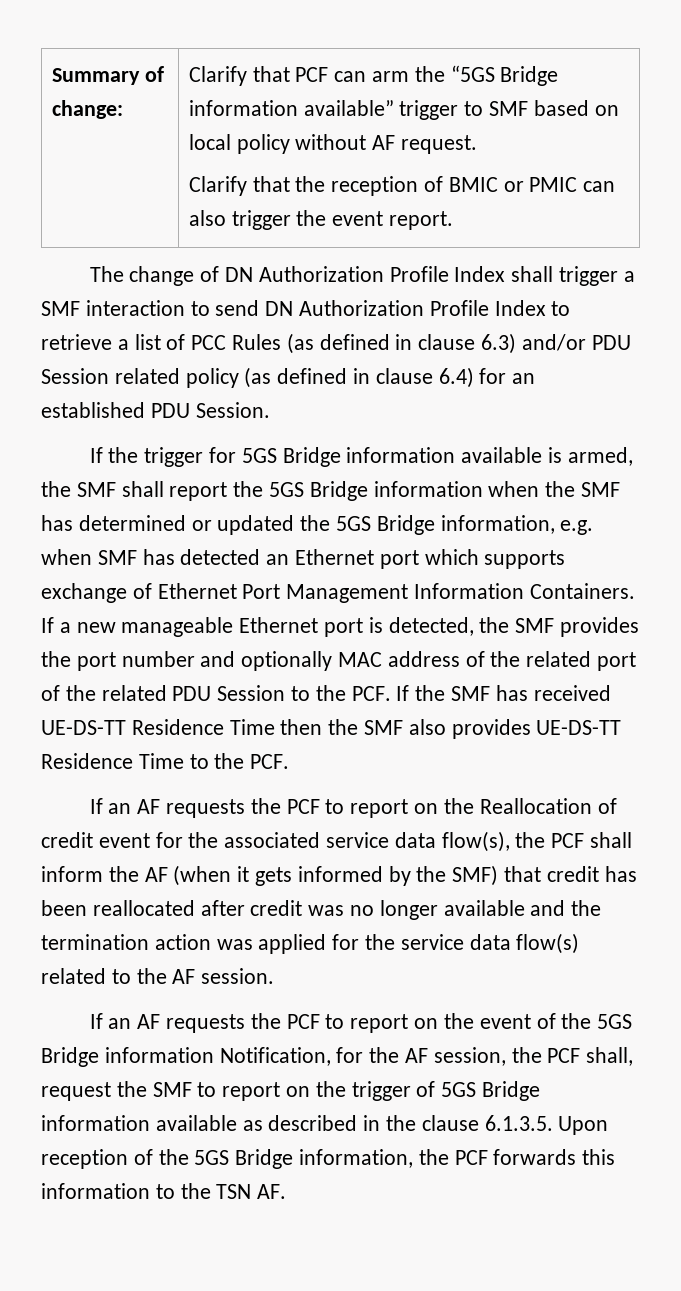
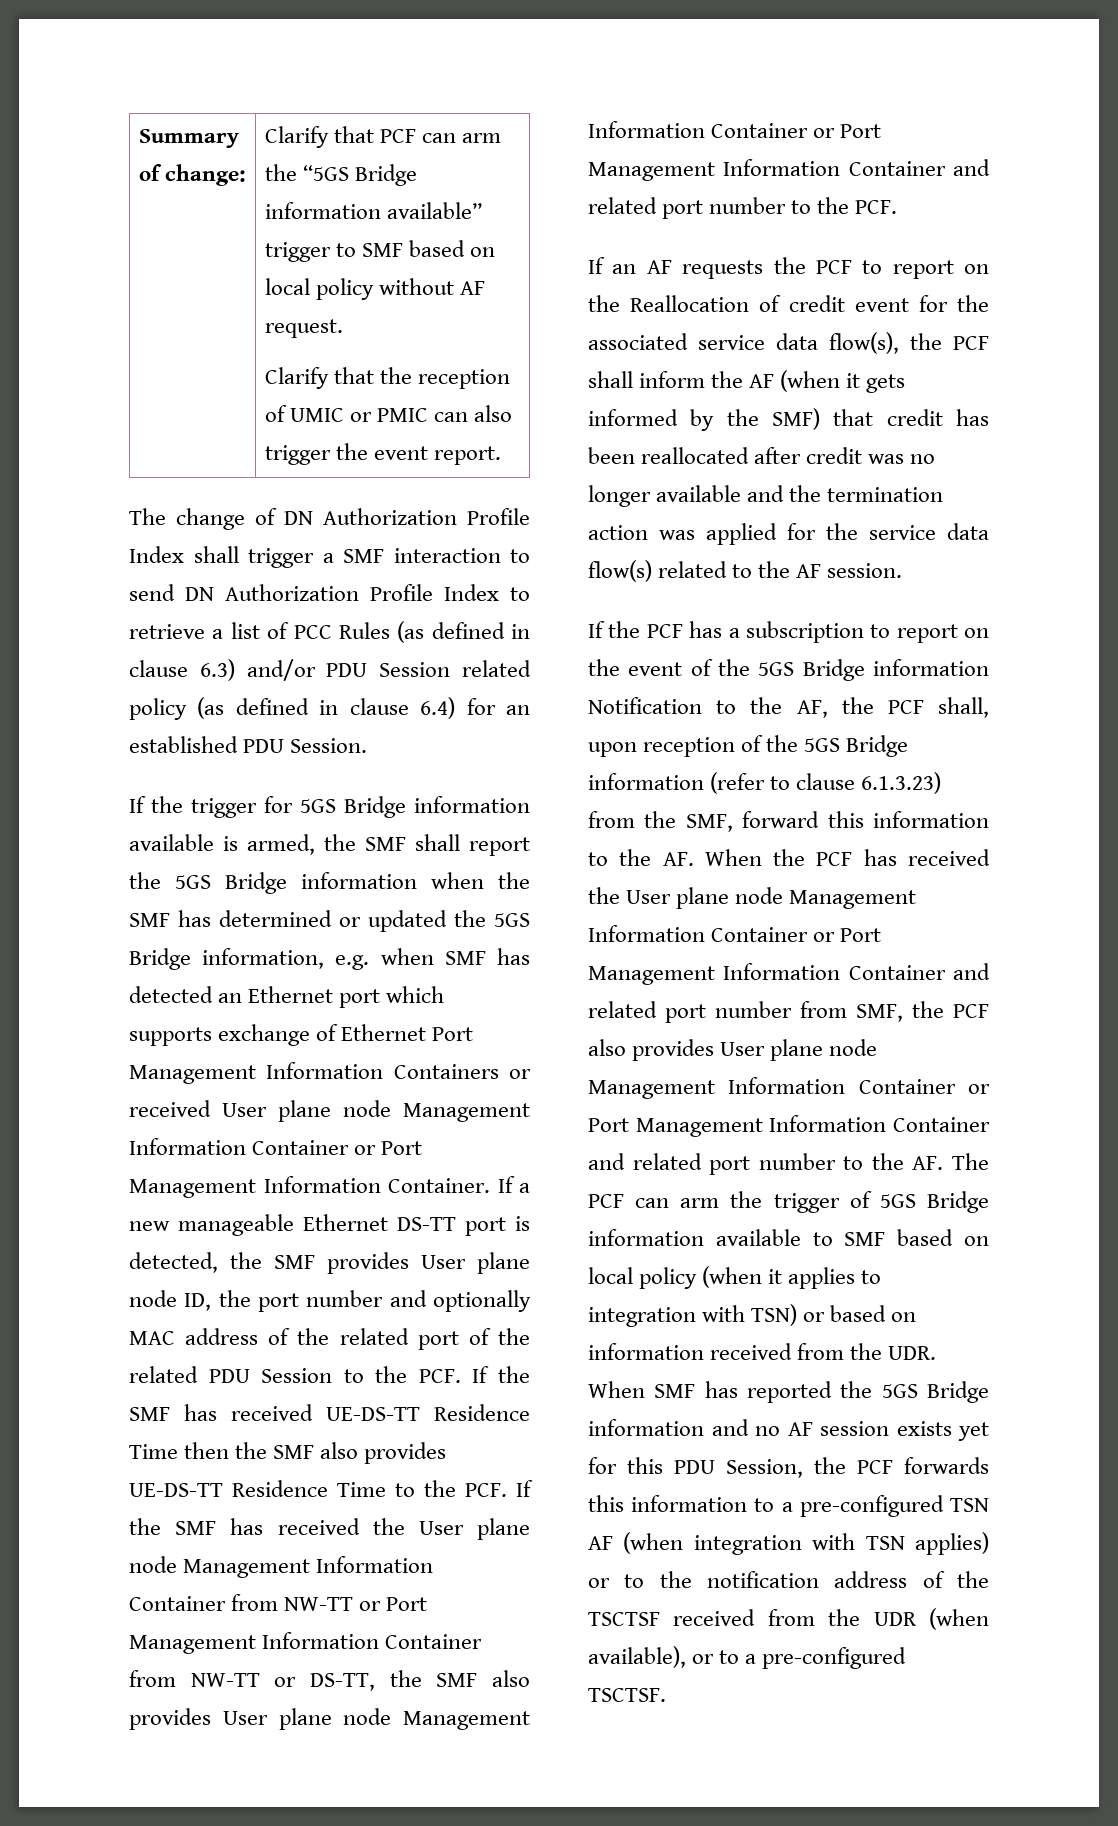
[448,177,498,192] BMIC -> [289,408,344,422] UMIC
[529,583,635,599] Containers. -> [393,1064,531,1079] [129,1100,530,1122] [129,1138,423,1155] [129,1176,490,1198] Containers or received User plane node Management Information Container or Port Management Information Container.
(319, 625) none -> [397,1217,456,1231] DS-TT
(640, 627) none -> [421,1252,530,1274] [129,1290,212,1311] User plane node ID,
(290, 761) none -> [516,1480,533,1497] [129,1518,530,1540] [129,1556,434,1578] [129,1594,428,1611] [129,1632,483,1654] [129,1670,530,1691] [129,1708,530,1730] [588,121,882,138] [588,159,990,181] [588,197,898,219] If the SMF has received the User plane node Management Information Container from NW-TT or Port Management Information Container from NW-TT or DS-TT, the SMF also provides User plane node Management Information Container or Port Management Information Container and related port number to the PCF.
[108,1013,320,1033] an AF requests the PCF -> [608,621,864,643] the PCF has a subscription
[219,1047,634,1066] [41,1081,311,1101] Notification, for the AF session, the PCF shall, request the SMF to report on -> [588,697,989,718] [588,735,909,757] [588,772,942,794] [588,811,989,832] [588,849,990,866] [588,887,917,909] [588,925,882,942] [588,963,990,985] [588,1001,989,1023] [588,1039,878,1061] [588,1077,990,1099] [588,1115,990,1137] [588,1153,989,1175] [588,1194,720,1208] Notification to the AF, the PCF shall, upon reception of the 5GS Bridge information (refer to clause 6.1.3.23) from the SMF, forward this information to the AF. When the PCF has received the User plane node Management Information Container or Port Management Information Container and related port number from SMF, the PCF also provides User plane node Management Information Container or Port Management Information Container and related port number to the AF. The PCF can arm
[242,1115,609,1135] [41,1149,414,1169] as described in the clause 6.1.3.5. Upon reception of the 5GS Bridge information, -> [812,1229,989,1246] [588,1266,882,1289] [588,1304,917,1327] [588,1343,937,1360] [588,1381,989,1403] [588,1419,989,1441] [588,1457,803,1478] to SMF based on local policy (when it applies to integration with TSN) or based on information received from the UDR. When SMF has reported the 5GS Bridge information and no AF session exists yet for this PDU Session,
[180,1183,287,1199] the TSN AF. -> [781,1495,989,1517] [588,1532,989,1555] [588,1571,989,1588] [588,1608,989,1630] [588,1646,907,1669] [588,1688,666,1702] a pre-configured TSN AF (when integration with TSN applies) or to the notification address of the TSCTSF received from the UDR (when available), or to a pre-configured TSCTSF.

